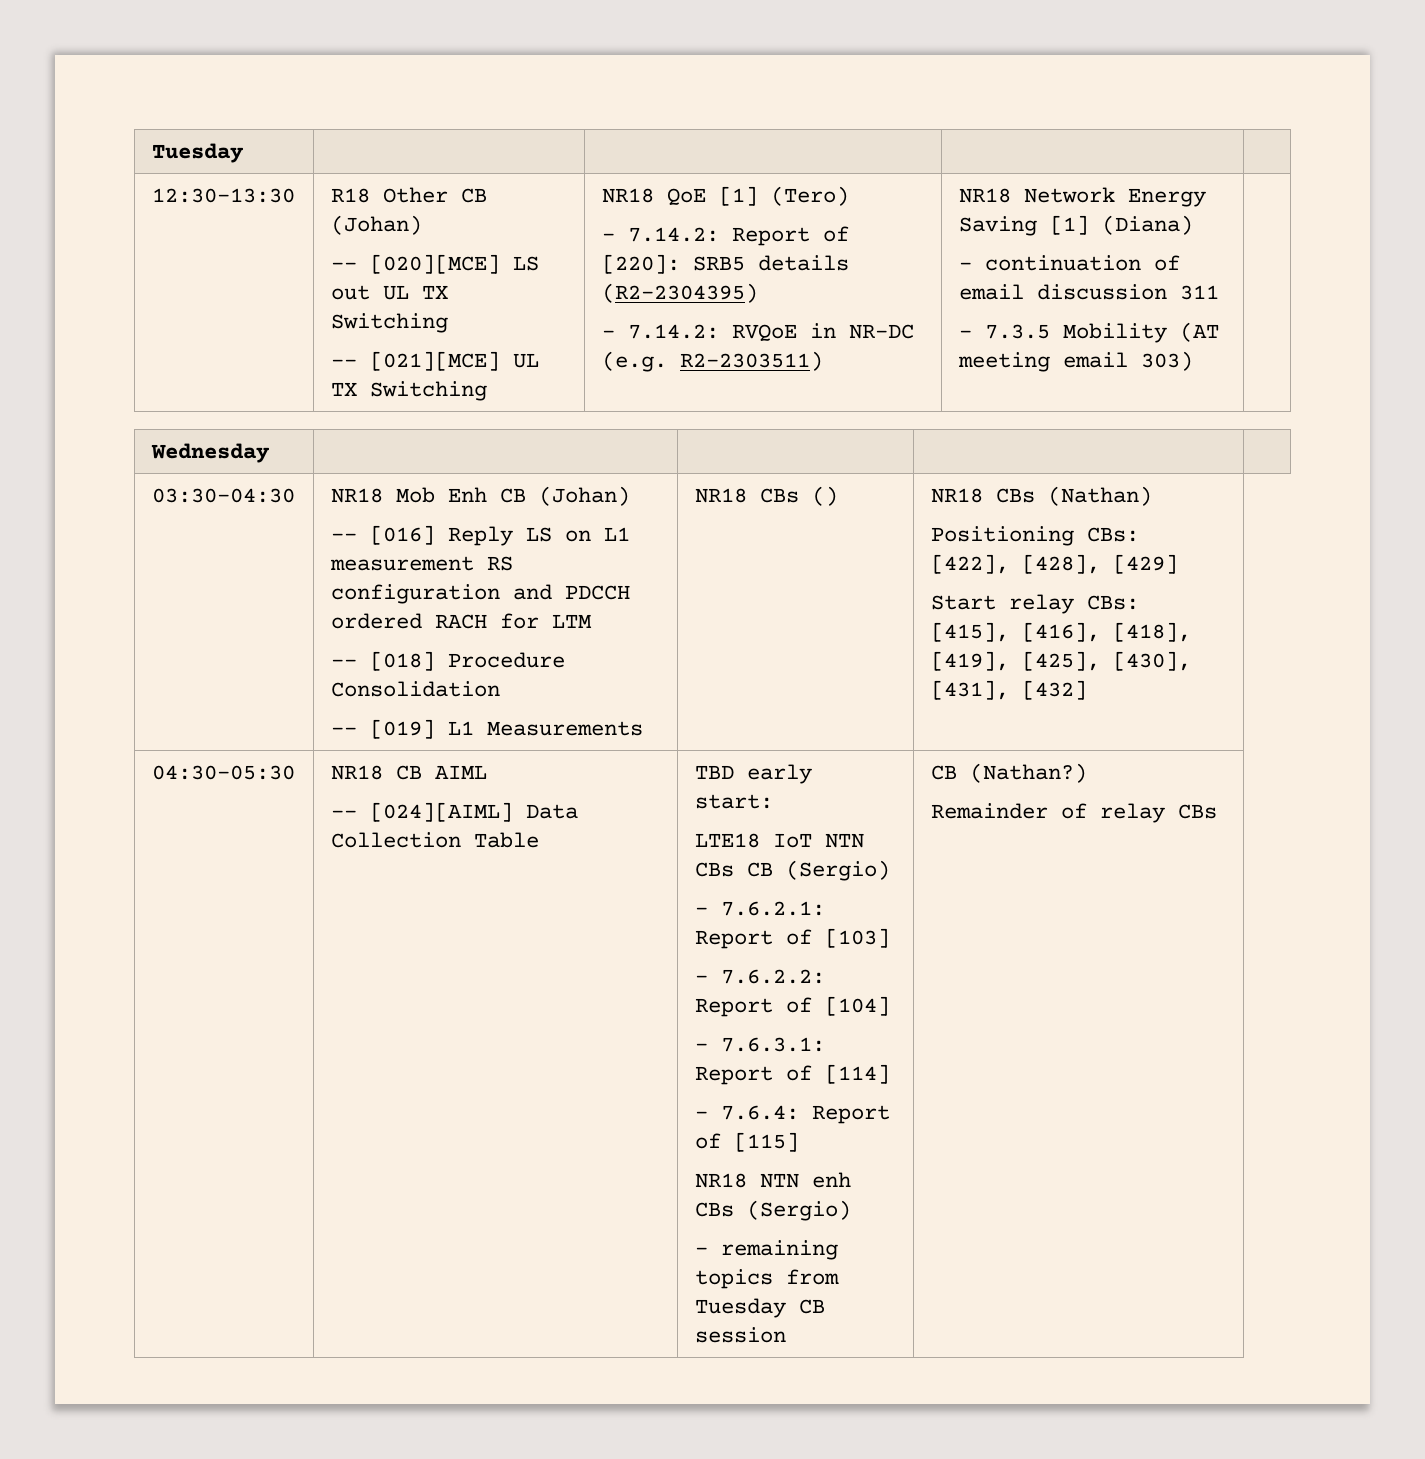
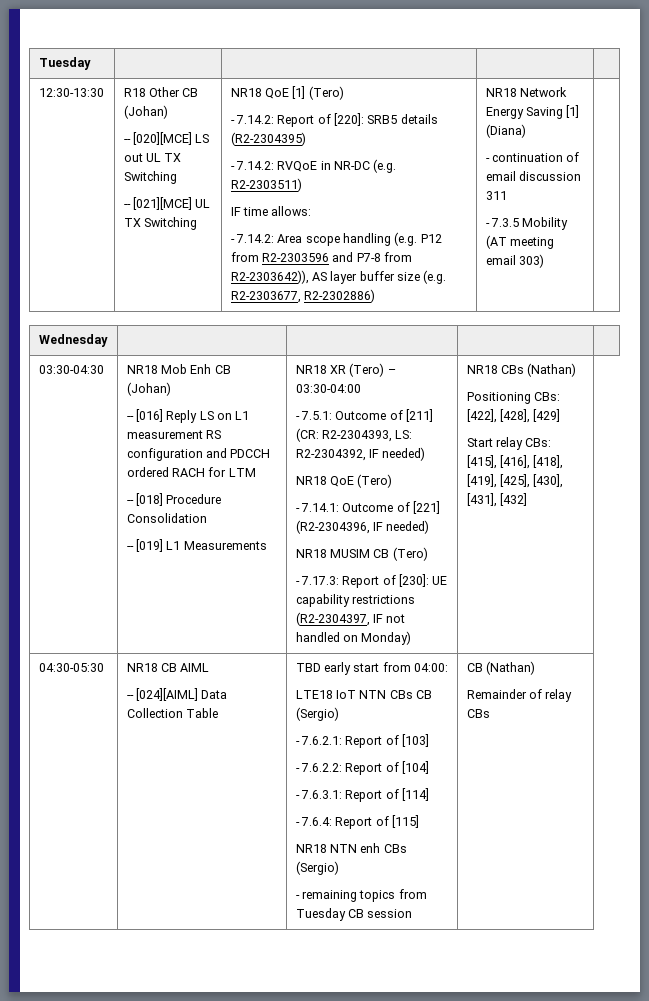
(823, 361) none -> [230,206,312,216] [230,232,442,246] [230,252,413,262] [230,270,447,284] [230,289,375,303] // IF time allows: // - 7.14.2: Area scope handling (e.g. P12 from R2-2303596 and P7-8 from R2-2303642)), AS layer buffer size (e.g. R2-2303677, R2-2302886)
[759,486,838,506] CBs () -> [329,363,396,377] [295,384,361,393] [295,409,434,422] [295,428,413,442] [295,447,426,461] [295,474,393,488] [295,501,441,514] [295,520,430,534] [295,547,428,561] [295,574,448,588] [295,594,415,607] [295,612,406,626] [295,631,412,645] XR (Tero) – 03:30-04:00 // - 7.5.1: Outcome of [211] (CR: R2-2304393, LS: R2-2304392, IF needed) // NR18 QoE (Tero) // - 7.14.1: Outcome of [221] (R2-2304396, IF needed) // NR18 MUSIM CB (Tero) // - 7.17.3: Report of [230]: UE capability restrictions (R2-2304397, IF not handled on Monday)
[694,794,773,809] start: -> [353,662,449,672] start from 04:00:
[969,763,1087,783] (Nathan?) -> [485,661,535,675] (Nathan)

